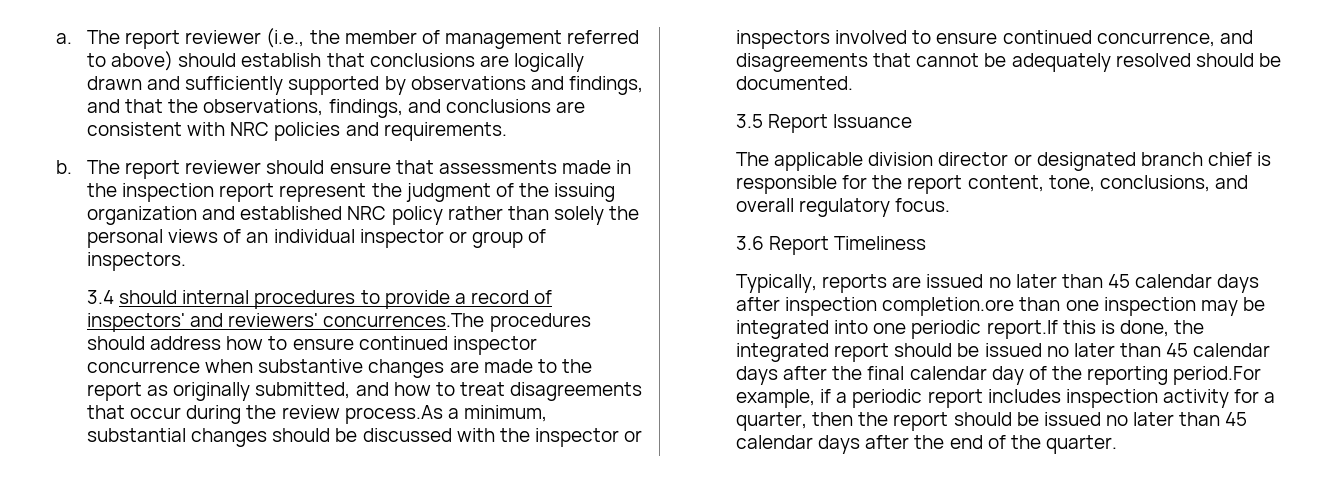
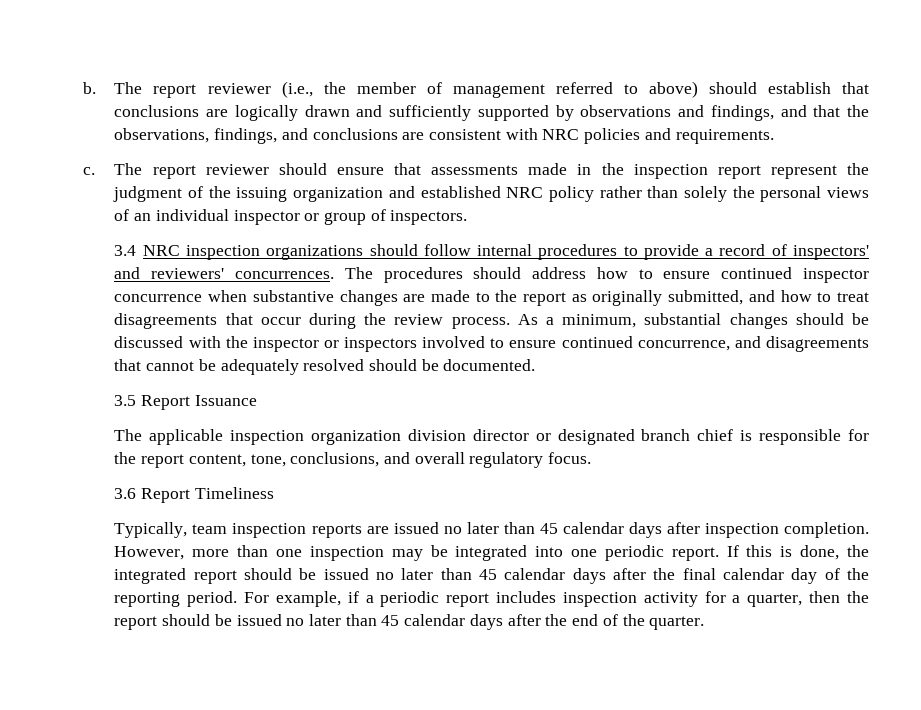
[56,33,73,44] a. -> [83,82,97,94] b.
[56,160,73,174] b. -> [83,167,96,175] c.
[119,290,178,304] should -> [142,244,471,260] NRC inspection organizations should follow
[323,313,485,327] concurrences.The -> [234,267,373,279] concurrences. The
[344,405,443,424] process.As -> [451,314,538,329] process. As
(864, 161) none -> [230,430,402,445] inspection organization
(818, 283) none -> [192,523,307,538] team inspection
[882,297,1015,316] completion.ore -> [783,522,869,538] [114,546,230,560] completion. However, more
[986,320,1058,339] report.If -> [671,545,739,561] report. If
[1173,366,1262,385] period.For -> [187,591,270,607] period. For

